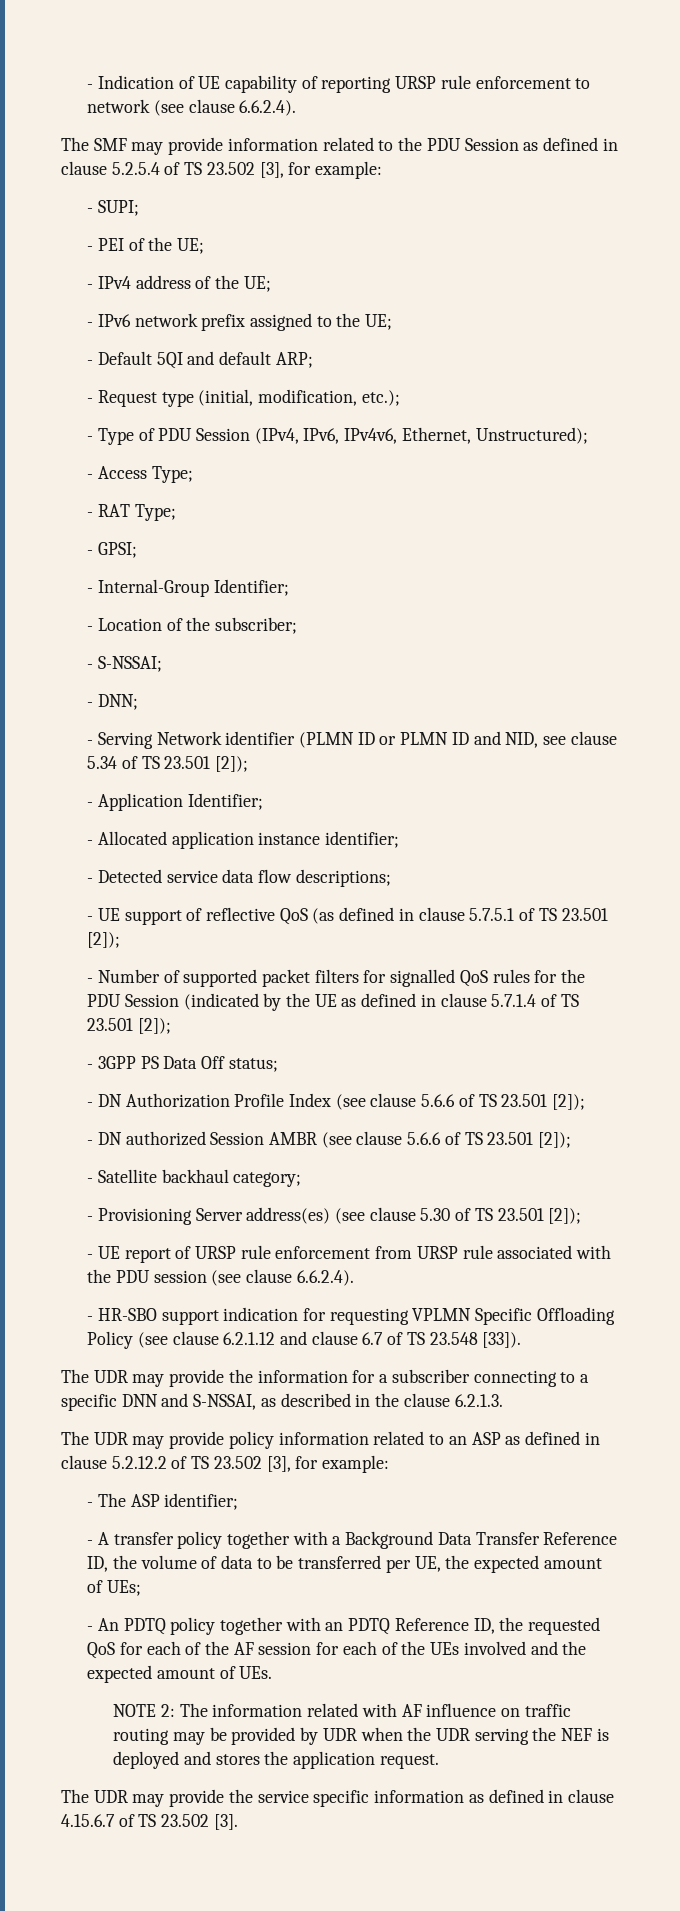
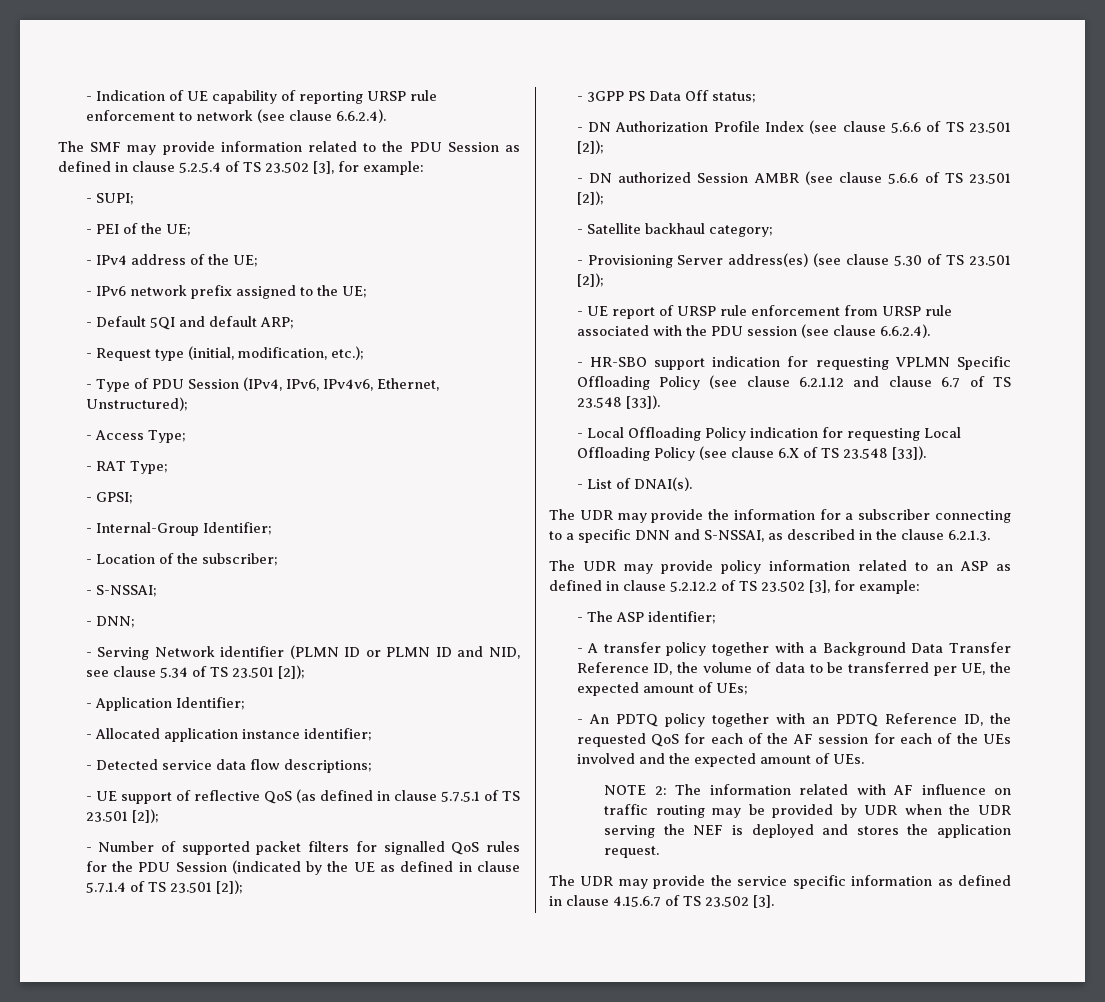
(522, 1340) none -> [576,427,961,441] [576,446,926,461] [576,477,692,491] // - Local Offloading Policy indication for requesting Local Offloading Policy (see clause 6.X of TS 23.548 [33]). // - List of DNAI(s).

